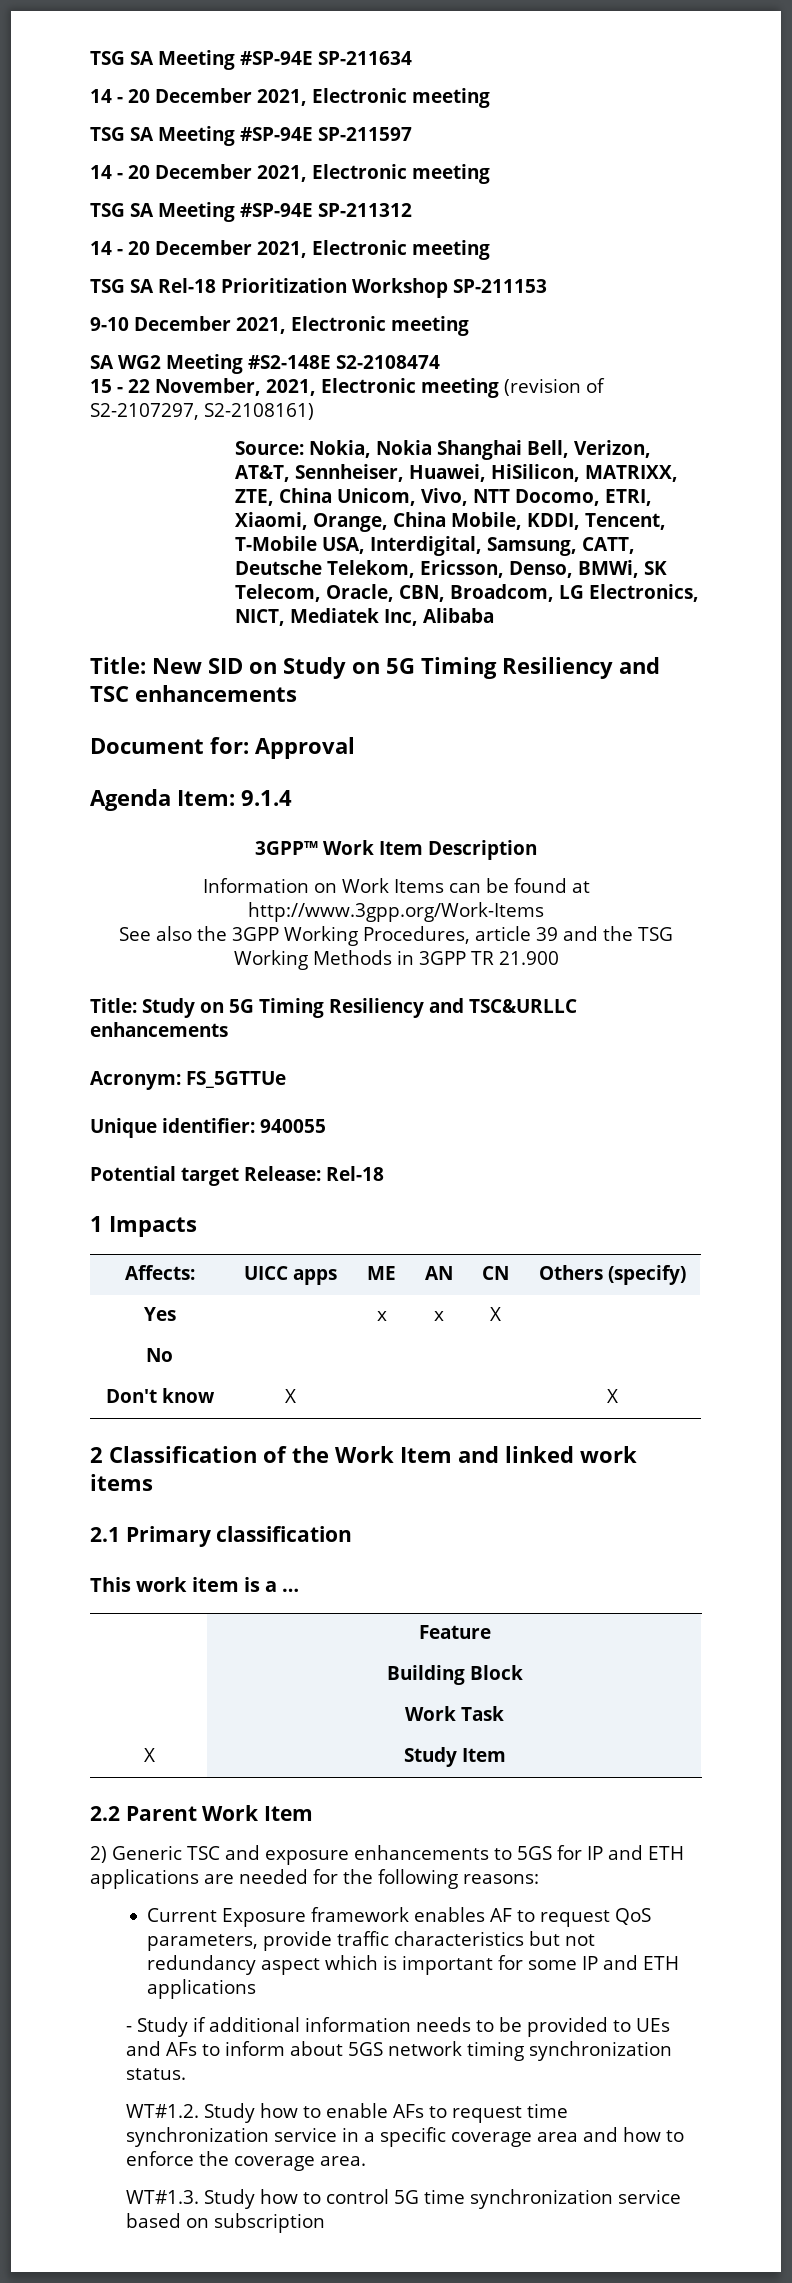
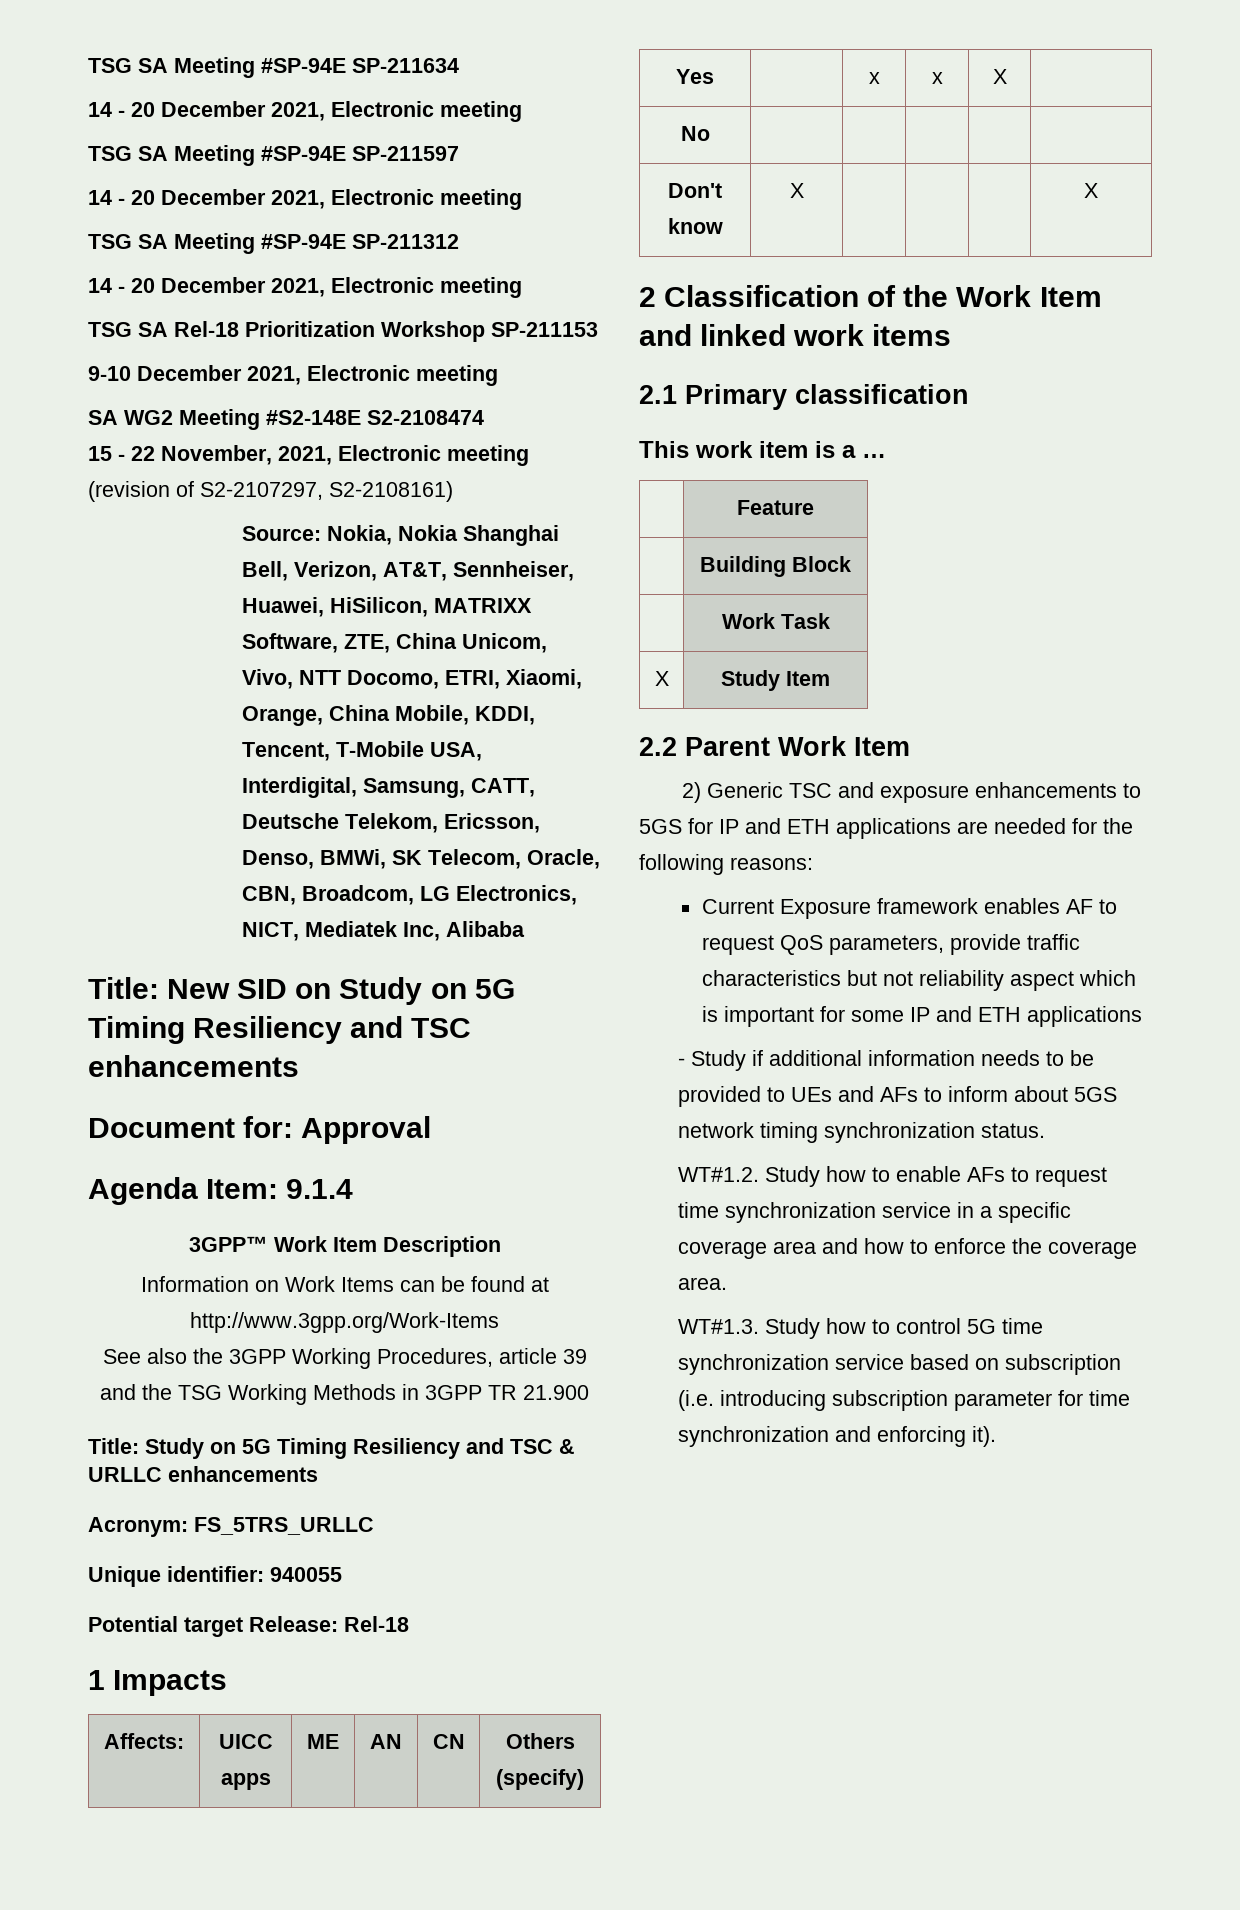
[585,465,679,482] MATRIXX, -> [433,598,532,613] [241,633,338,653] MATRIXX Software,
[469,999,577,1013] TSC&URLLC -> [510,1439,575,1454] [88,1467,162,1482] TSC & URLLC
[186,1071,286,1088] FS_5GTTUe -> [194,1517,374,1535] FS_5TRS_URLLC
[146,1955,256,1975] redundancy -> [918,970,1004,991] reliability
(326, 2223) none -> [678,1390,1131,1411] [678,1426,997,1447] (i.e. introducing subscription parameter for time synchronization and enforcing it).

